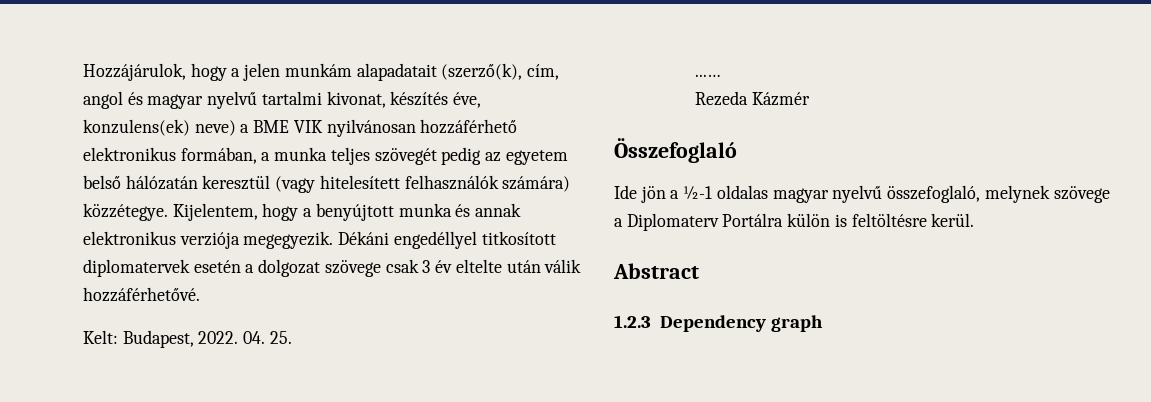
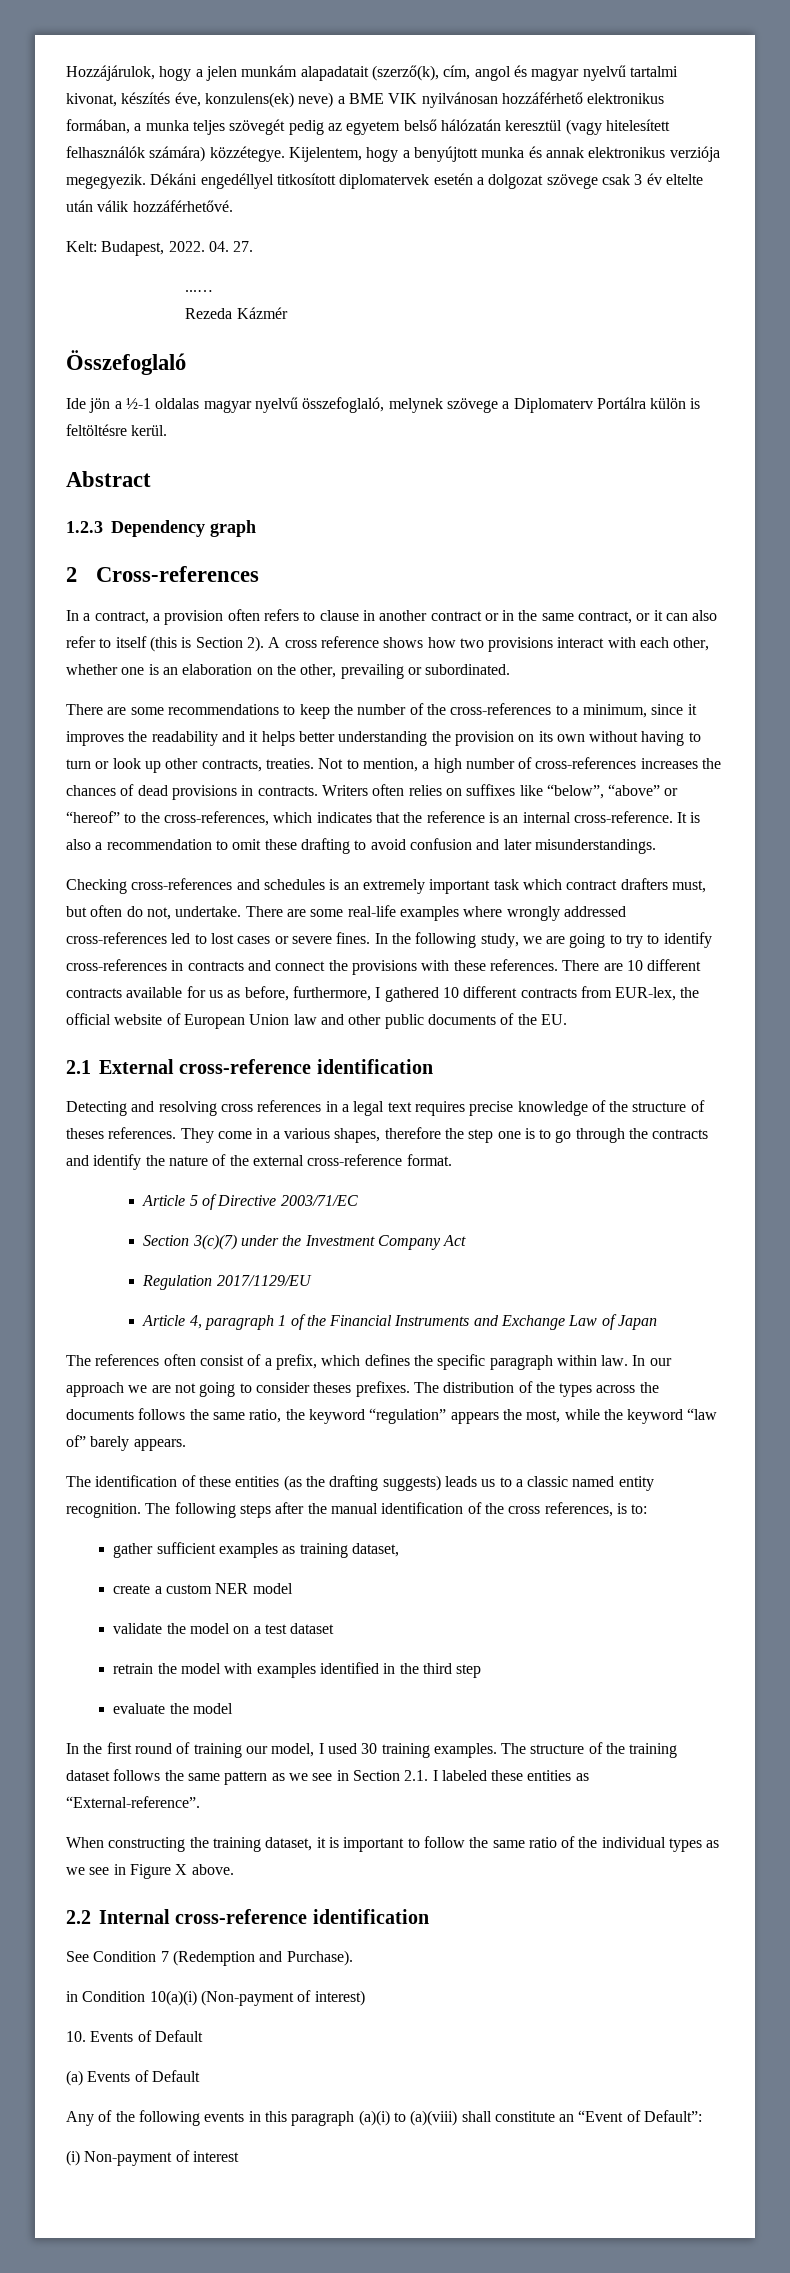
[269,331,292,344] 25. -> [233,241,254,252] 27.
(823, 323) none -> [66,566,259,582] [66,609,718,625] [66,636,710,652] [66,664,511,679] [66,703,697,719] [66,731,701,746] [66,757,722,773] [66,784,679,800] [66,811,701,826] [66,838,656,854] [66,878,706,894] [66,905,626,921] [66,932,712,948] [66,959,702,975] [66,986,700,1002] [66,1013,567,1029] [66,1059,433,1074] [66,1100,705,1116] [66,1127,709,1143] [66,1154,452,1170] [142,1194,358,1210] [143,1234,467,1250] [142,1275,312,1290] [142,1314,658,1330] [66,1354,672,1370] [66,1381,659,1397] [66,1408,718,1424] [66,1435,186,1451] [66,1475,654,1491] [66,1502,648,1518] [113,1542,400,1558] [113,1583,293,1594] [113,1623,335,1634] [113,1662,482,1678] [113,1703,234,1714] [66,1742,678,1758] [66,1769,589,1785] [66,1796,200,1808] [66,1836,720,1852] [66,1864,234,1879] [66,1909,429,1924] [66,1950,353,1966] [66,1990,365,2006] [66,2030,203,2042] [66,2070,200,2086] [66,2110,703,2126] [66,2150,239,2166] // 2 Cross-references // In a contract, a provision often refers to clause in another contract or in the same contract, or it can also refer to itself (this is Section 2). A cross reference shows how two provisions interact with each other, whether one is an elaboration on the other, prevailing or subordinated. // There are some recommendations to keep the number of the cross-references to a minimum, since it improves the readability and it helps better understanding the provision on its own without having to turn or look up other contracts, treaties. Not to mention, a high number of cross-references increases the chances of dead provisions in contracts. Writers often relies on suffixes like “below”, “above” or “hereof” to the cross-references, which indicates that the reference is an internal cross-reference. It is also a recommendation to omit these drafting to avoid confusion and later misunderstandings. // Checking cross-references and schedules is an extremely important task which contract drafters must, but often do not, undertake. There are some real-life examples where wrongly addressed cross-references led to lost cases or severe fines. In the following study, we are going to try to identify cross-references in contracts and connect the provisions with these references. There are 10 different contracts available for us as before, furthermore, I gathered 10 different contracts from EUR-lex, the official website of European Union law and other public documents of the EU. // 2.1 External cross-reference identification // Detecting and resolving cross references in a legal text requires precise knowledge of the structure of theses references. They come in a various shapes, therefore the step one is to go through the contracts and identify the nature of the external cross-reference format. // Article 5 of Directive 2003/71/EC // Section 3(c)(7) under the Investment Company Act // Regulation 2017/1129/EU // Article 4, paragraph 1 of the Financial Instruments and Exchange Law of Japan // The references often consist of a prefix, which defines the specific paragraph within law. In our approach we are not going to consider theses prefixes. The distribution of the types across the documents follows the same ratio, the keyword “regulation” appears the most, while the keyword “law of” barely appears. // The identification of these entities (as the drafting suggests) leads us to a classic named entity recognition. The following steps after the manual identification of the cross references, is to: // gather sufficient examples as training dataset, // create a custom NER model // validate the model on a test dataset // retrain the model with examples identified in the third step // evaluate the model // In the first round of training our model, I used 30 training examples. The structure of the training dataset follows the same pattern as we see in Section 2.1. I labeled these entities as “External-reference”. // When constructing the training dataset, it is important to follow the same ratio of the individual types as we see in Figure X above. // 2.2 Internal cross-reference identification // See Condition 7 (Redemption and Purchase). // in Condition 10(a)(i) (Non-payment of interest) // 10. Events of Default // (a) Events of Default // Any of the following events in this paragraph (a)(i) to (a)(viii) shall constitute an “Event of Default”: // (i) Non-payment of interest

